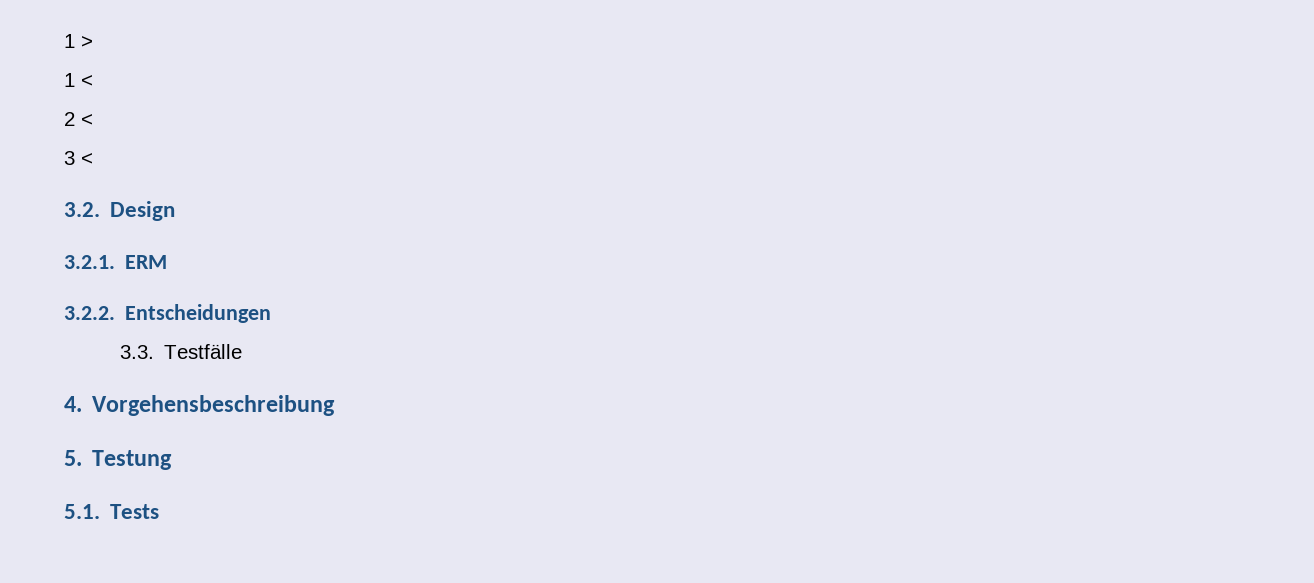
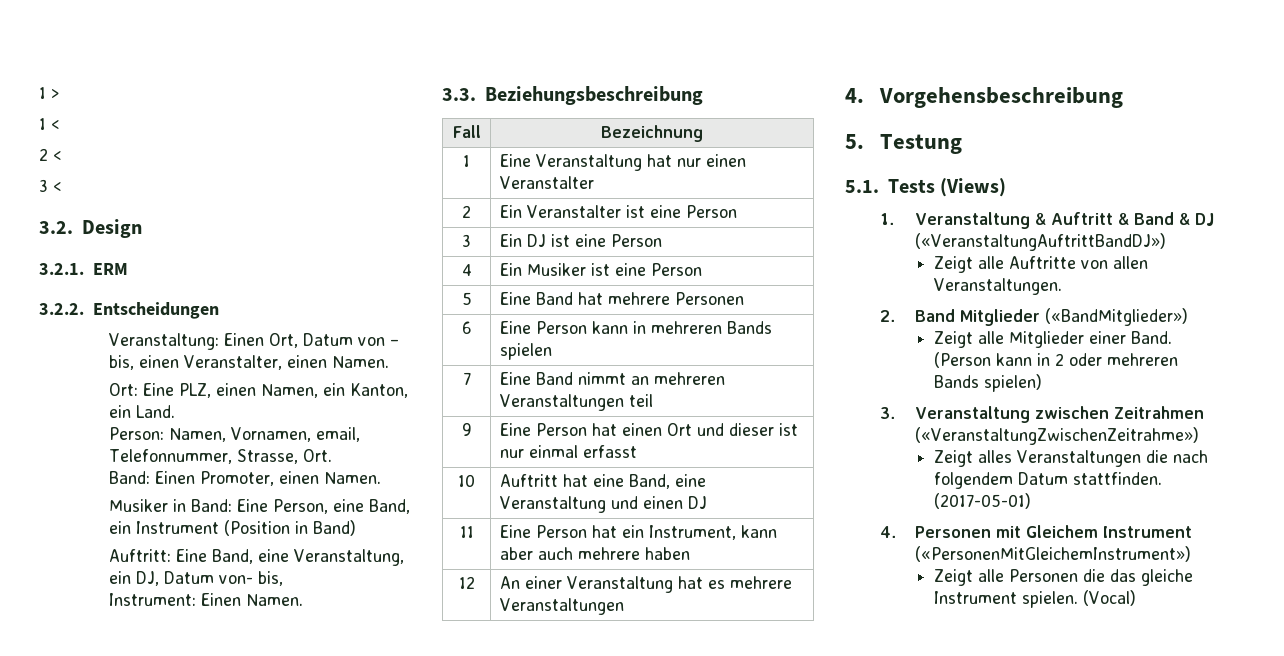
[120,344,243,359] 3.3. Testfälle -> [108,333,399,350] [108,355,389,370] [108,383,408,398] [108,405,175,418] [108,427,360,442] [108,449,332,464] [108,471,381,486] [108,499,410,514] [108,520,356,536] [108,549,404,566] [108,571,283,586] [108,593,303,606] [442,86,703,105] [452,125,481,138] [601,125,703,142] [463,155,470,167] [499,154,746,171] [499,176,594,189] [462,205,471,218] [499,205,737,218] [462,234,471,247] [499,234,662,247] [461,264,472,276] [499,263,702,276] [461,292,472,305] [499,292,744,305] [461,321,472,334] [499,321,772,334] [499,343,552,360] [462,372,471,385] [499,372,725,385] [499,394,653,411] [461,423,472,436] [499,423,798,436] [499,445,637,458] [458,474,475,487] [499,474,706,489] [499,496,707,513] [459,526,474,538] [499,525,777,540] [499,547,690,560] [458,576,475,589] [499,576,792,593] [499,598,624,615] Veranstaltung: Einen Ort, Datum von – bis, einen Veranstalter, einen Namen. // Ort: Eine PLZ, einen Namen, ein Kanton, ein Land. // Person: Namen, Vornamen, email, Telefonnummer, Strasse, Ort. // Band: Einen Promoter, einen Namen. // Musiker in Band: Eine Person, eine Band, ein Instrument (Position in Band) // Auftritt: Eine Band, eine Veranstaltung, ein DJ, Datum von- bis, // Instrument: Einen Namen. // 3.3. Beziehungsbeschreibung // Fall | Bezeichnung // 1 | Eine Veranstaltung hat nur einen Veranstalter // 2 | Ein Veranstalter ist eine Person // 3 | Ein DJ ist eine Person // 4 | Ein Musiker ist eine Person // 5 | Eine Band hat mehrere Personen // 6 | Eine Person kann in mehreren Bands spielen // 7 | Eine Band nimmt an mehreren Veranstaltungen teil // 9 | Eine Person hat einen Ort und dieser ist nur einmal erfasst // 10 | Auftritt hat eine Band, eine Veranstaltung und einen DJ // 11 | Eine Person hat ein Instrument, kann aber auch mehrere haben // 12 | An einer Veranstaltung hat es mehrere Veranstaltungen
(160, 511) none -> [940,178,1007,197] [879,212,1214,229] [914,233,1166,251] [934,256,1149,273] [934,278,1063,295] [879,308,1188,326] [934,331,1173,348] [934,352,1179,368] [934,374,1043,392] [879,406,1204,423] [914,427,1199,445] [934,450,1209,467] [934,472,1163,489] [934,493,1032,509] [879,525,1192,538] [914,546,1191,562] [934,569,1194,586] [934,590,1137,608] (Views) // 1. Veranstaltung & Auftritt & Band & DJ («VeranstaltungAuftrittBandDJ») // Zeigt alle Auftritte von allen Veranstaltungen. // 2. Band Mitglieder («BandMitglieder») // Zeigt alle Mitglieder einer Band. (Person kann in 2 oder mehreren Bands spielen) // 3. Veranstaltung zwischen Zeitrahmen («VeranstaltungZwischenZeitrahme») // Zeigt alles Veranstaltungen die nach folgendem Datum stattfinden. (2017-05-01) // 4. Personen mit Gleichem Instrument («PersonenMitGleichemInstrument») // Zeigt alle Personen die das gleiche Instrument spielen. (Vocal)

